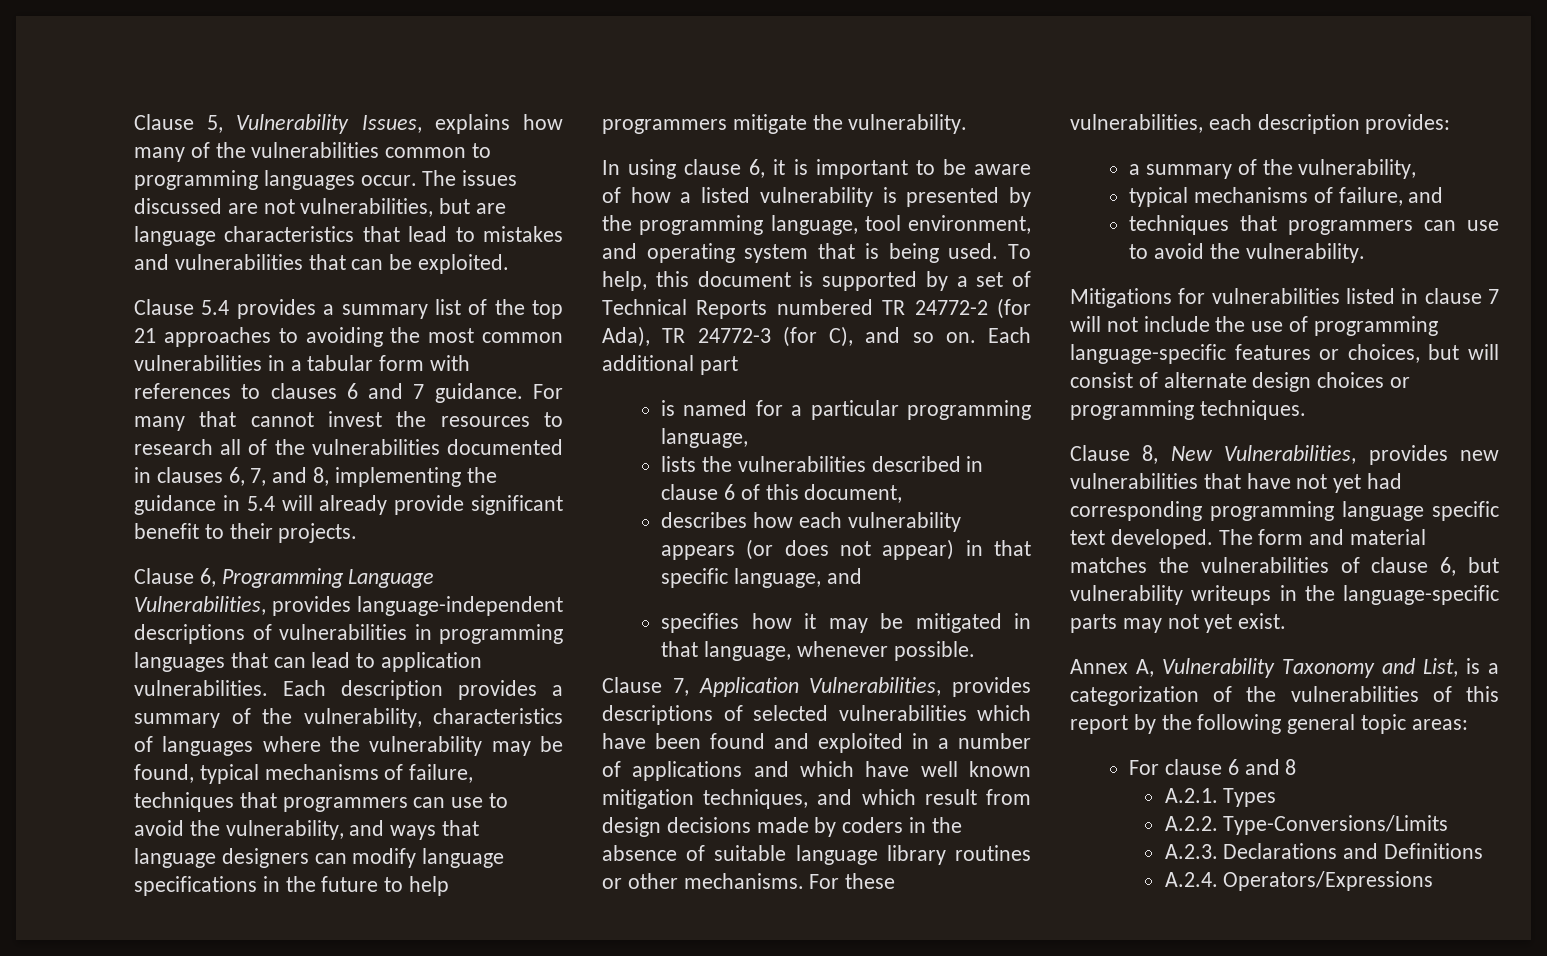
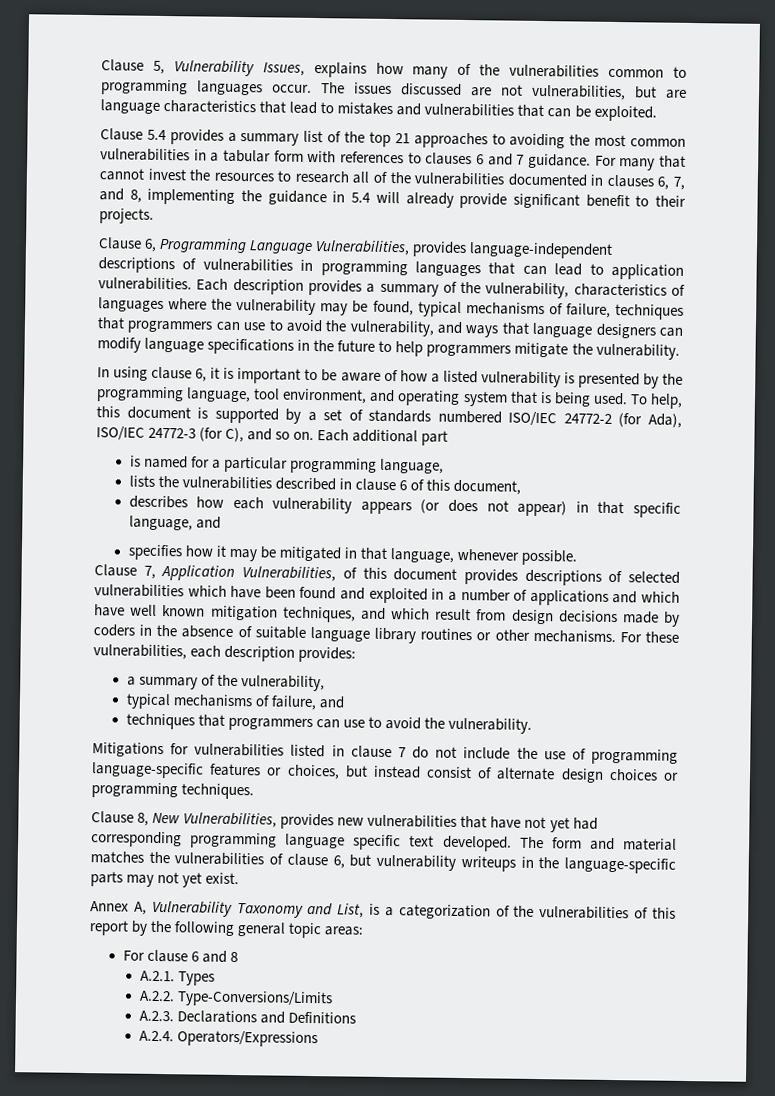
[602,299,906,319] Technical Reports numbered TR -> [368,409,558,427] standards numbered ISO/IEC
[662,328,686,343] TR -> [96,426,145,441] ISO/IEC
(942, 686) none -> [342,567,458,581] of this document
[1070,316,1101,332] will -> [412,746,430,759] do
[1468,344,1499,360] will -> [372,765,421,779] instead

